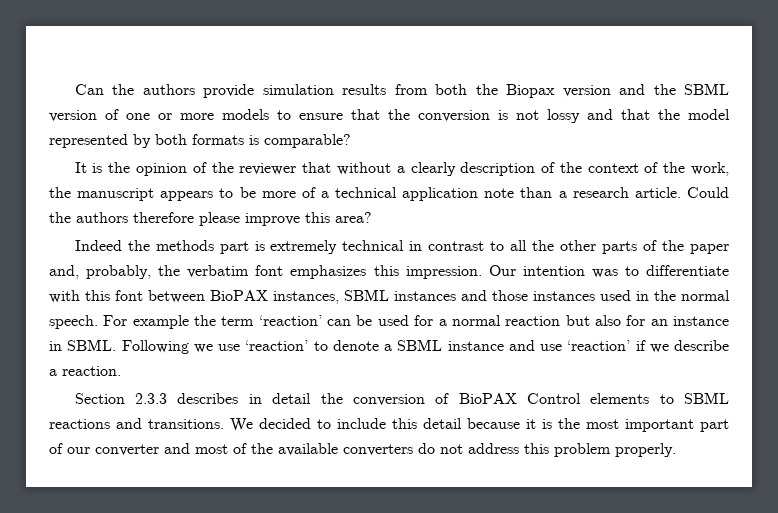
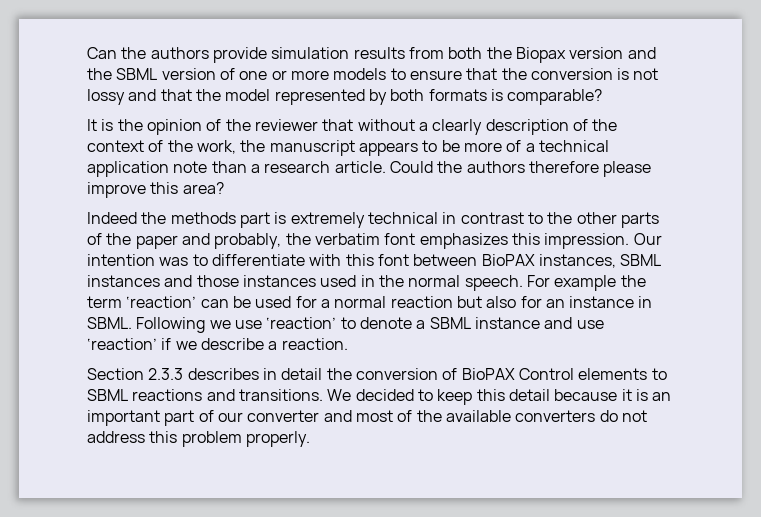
[510,240,528,251] all -> (543, 218) none
[49,265,79,279] and, -> [181,233,210,245] and
[337,418,386,429] include -> [437,389,473,405] keep
[558,418,619,429] the most -> [652,392,672,401] an

